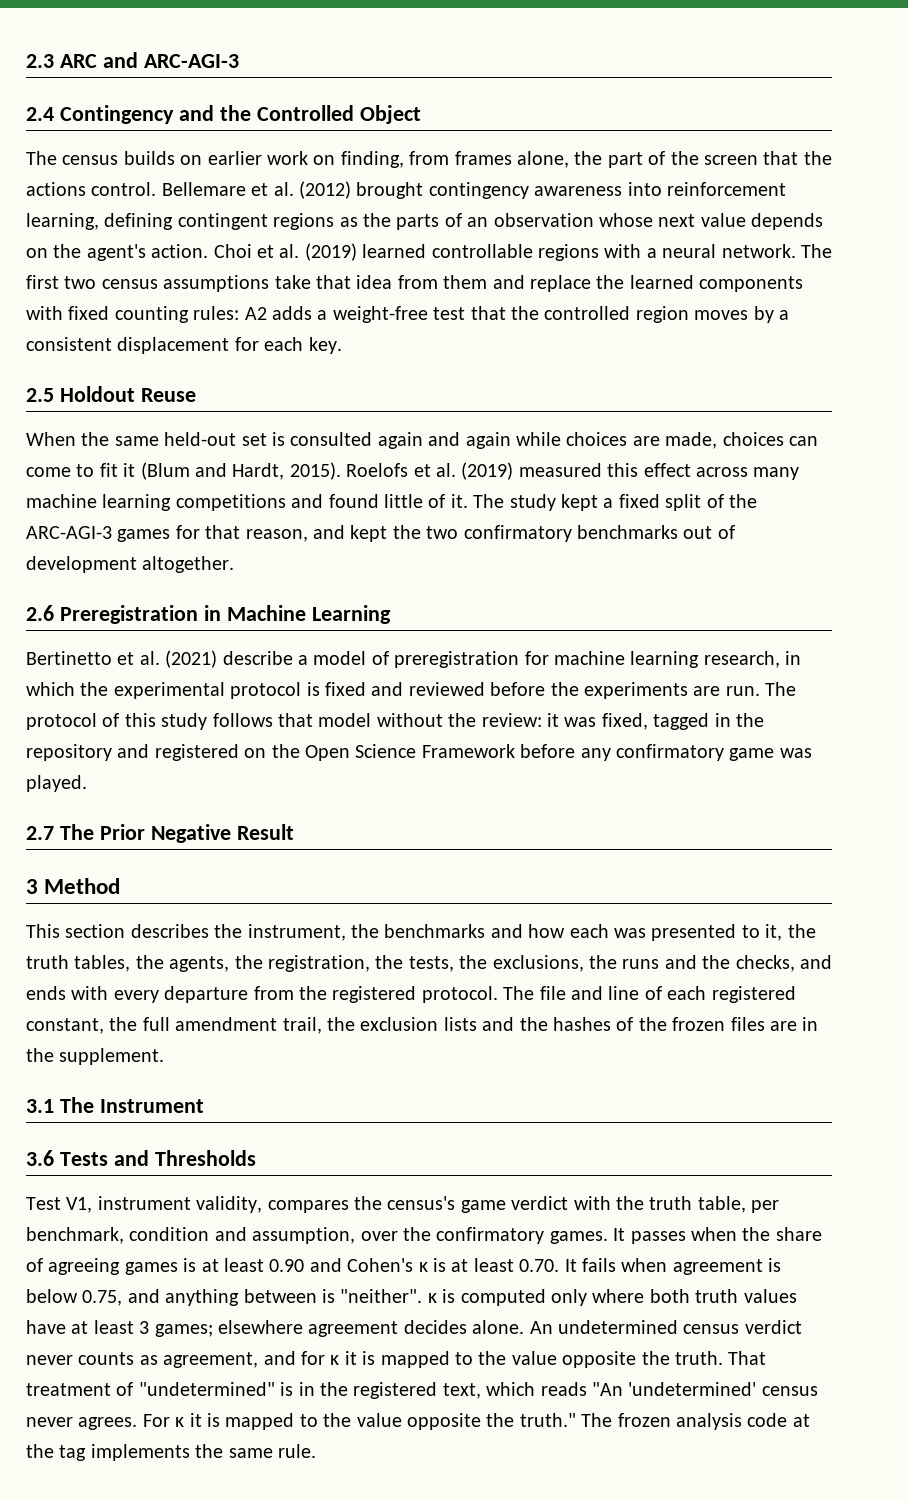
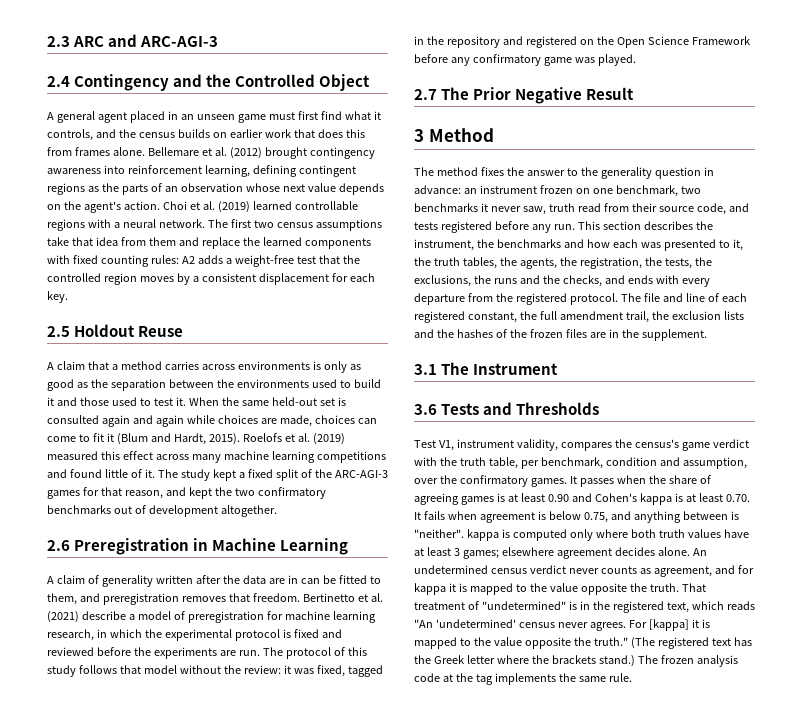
[26,151,57,165] The -> [47,111,381,123] [47,129,136,141] A general agent placed in an unseen game must first find what it controls, and the
[313,151,832,168] [26,182,157,196] on finding, from frames alone, the part of the screen that the actions control. -> [293,129,365,138] [47,147,145,156] that does this from frames alone.
(196, 395) none -> [47,361,361,373] [47,379,381,391] [47,397,186,406] A claim that a method carries across environments is only as good as the separation between the environments used to build it and those used to test it.
(391, 614) none -> [47,575,381,587] [47,593,300,605] A claim of generality written after the data are in can be fitted to them, and preregistration removes that freedom.
(121, 886) none -> [414,167,714,179] [414,185,701,197] [414,203,749,215] [414,221,575,233] The method fixes the answer to the generality question in advance: an instrument frozen on one benchmark, two benchmarks it never saw, truth read from their source code, and tests registered before any run.
[418,1262,428,1272] κ -> [639,493,672,505] kappa
[427,1293,437,1303] κ -> [466,529,499,541] kappa
[330,1355,340,1365] κ -> [414,583,446,595] kappa
[175,1417,185,1427] κ -> [648,619,689,631] [kappa]
(576, 1420) none -> [630,637,752,649] [414,655,635,667] (The registered text has the Greek letter where the brackets stand.)

